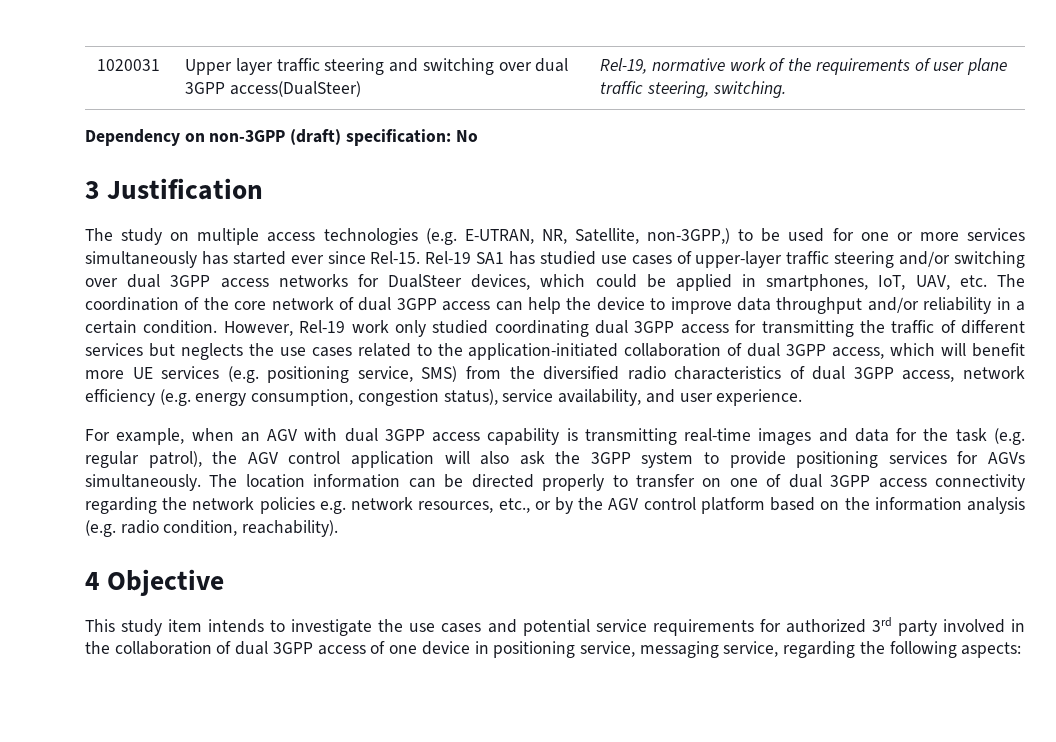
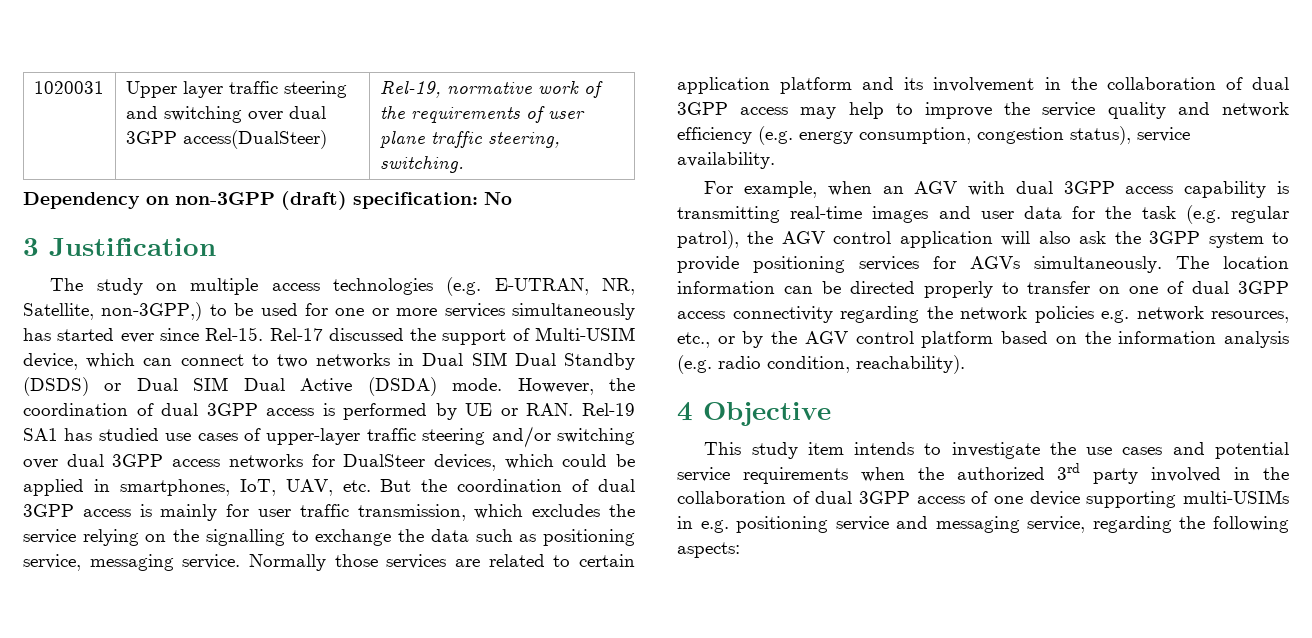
(421, 257) none -> [269,327,635,345] [23,352,635,370] [23,377,636,396] [23,403,574,420] Rel-17 discussed the support of Multi-USIM device, which can connect to two networks in Dual SIM Dual Standby (DSDS) or Dual SIM Dual Active (DSDA) mode. However, the coordination of dual 3GPP access is performed by UE or RAN.
[996,274,1025,287] [85,297,1025,314] [85,320,1025,337] [85,343,1026,360] [85,366,955,383] The coordination of the core network of dual 3GPP access can help the device to improve data throughput and/or reliability in a certain condition. However, Rel-19 work only studied coordinating dual 3GPP access for transmitting the traffic of different services but neglects the use cases related to the application-initiated collaboration of dual 3GPP access, which will benefit more UE services (e.g. positioning service, SMS) from the diversified radio characteristics of dual 3GPP access, -> [380,479,635,492] [23,504,635,521] [23,529,636,546] [23,554,635,571] [677,77,1289,94] [677,102,1210,119] But the coordination of dual 3GPP access is mainly for user traffic transmission, which excludes the service relying on the signalling to exchange the data such as positioning service, messaging service. Normally those services are related to certain application platform and its involvement in the collaboration of dual 3GPP access may help to improve the service quality and
[558,389,803,406] availability, and user experience. -> [677,152,775,169] availability.
(848, 435) none -> [980,211,1014,219] user
[759,619,781,632] for -> [860,467,944,482] when the
[474,641,635,658] in positioning service, -> [1086,490,1289,508] [677,516,929,533] supporting multi-USIMs in e.g. positioning service and

